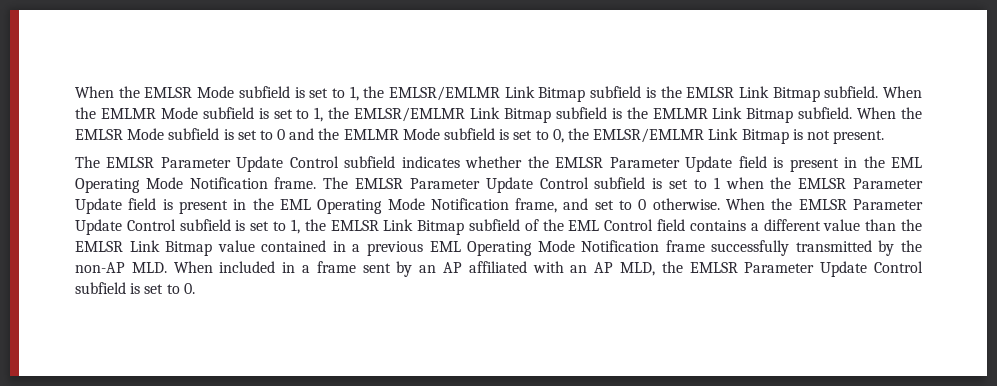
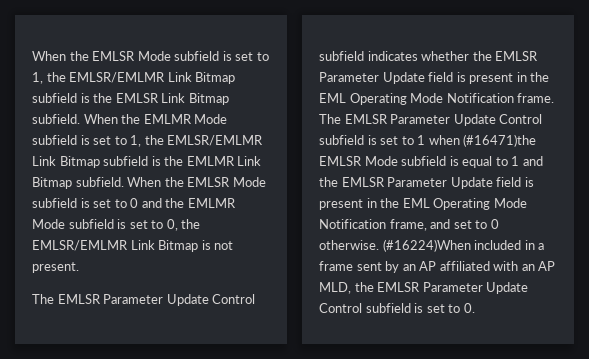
(764, 183) none -> [463,134,537,147] [319,156,543,168] (#16471)the EMLSR Mode subfield is equal to 1 and
[726,198,923,210] [75,219,923,235] [75,240,922,256] [75,261,213,273] When the EMLSR Parameter Update Control subfield is set to 1, the EMLSR Link Bitmap subfield of the EML Control field contains a different value than the EMLSR Link Bitmap value contained in a previous EML Operating Mode Notification frame successfully transmitted by the non-AP MLD. When -> [382,239,471,252] (#16224)When

